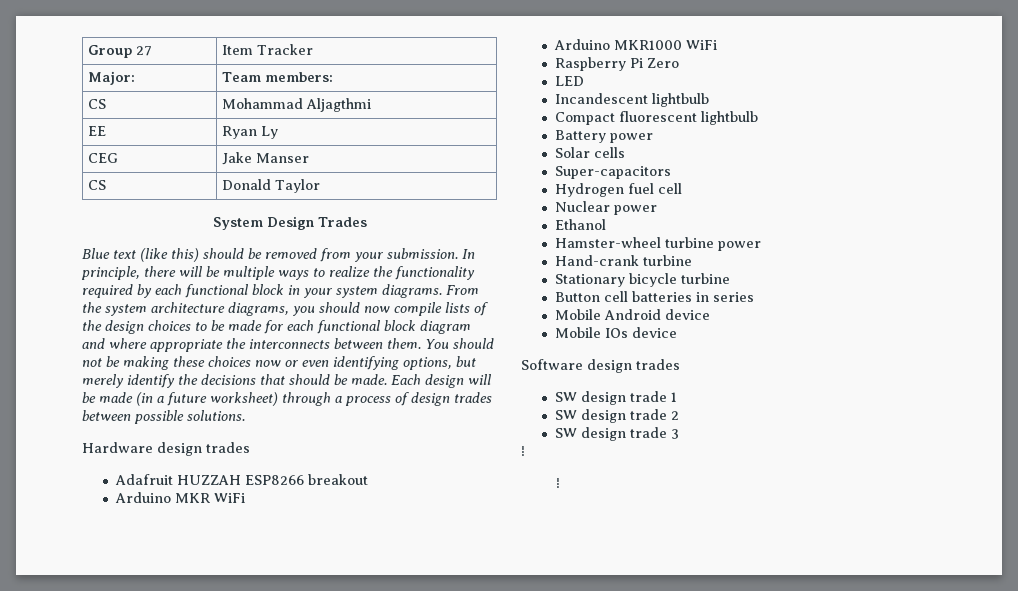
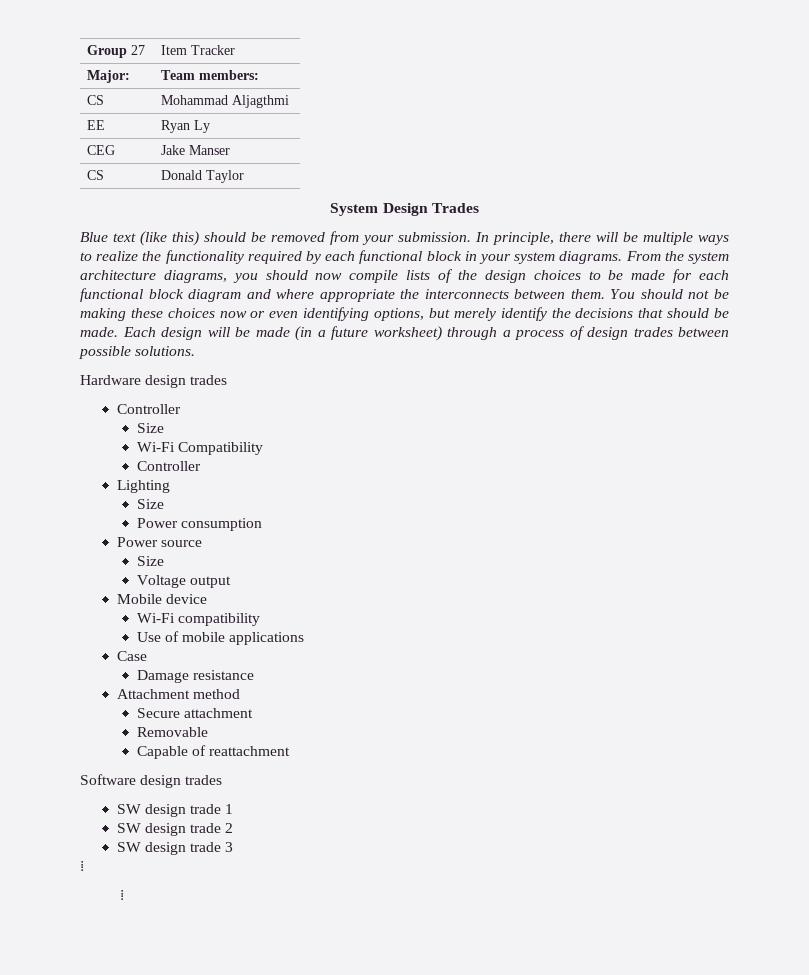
[114,474,368,485] [114,492,245,503] [553,39,717,50] [554,57,679,71] [554,76,584,86] [554,93,709,107] [554,111,758,125] [554,130,653,143] [554,147,625,158] [554,166,671,179] [554,183,682,197] [554,201,657,215] [554,219,606,230] [554,237,761,251] [554,255,692,266] [554,273,730,287] [554,291,754,302] [554,309,710,320] [554,327,677,338] Adafruit HUZZAH ESP8266 breakout // Arduino MKR WiFi // Arduino MKR1000 WiFi // Raspberry Pi Zero // LED // Incandescent lightbulb // Compact fluorescent lightbulb // Battery power // Solar cells // Super-capacitors // Hydrogen fuel cell // Nuclear power // Ethanol // Hamster-wheel turbine power // Hand-crank turbine // Stationary bicycle turbine // Button cell batteries in series // Mobile Android device // Mobile IOs device -> [116,404,181,414] [136,423,164,433] [136,442,263,455] [136,461,201,471] [116,480,170,493] [136,499,164,509] [136,518,262,531] [116,537,203,547] [136,556,164,566] [136,575,231,588] [116,594,208,604] [136,613,260,626] [136,631,305,645] [116,651,147,661] [136,670,254,683] [116,689,241,699] [136,708,253,718] [136,727,208,737] [136,745,291,759] Controller // Size // Wi-Fi Compatibility // Controller // Lighting // Size // Power consumption // Power source // Size // Voltage output // Mobile device // Wi-Fi compatibility // Use of mobile applications // Case // Damage resistance // Attachment method // Secure attachment // Removable // Capable of reattachment

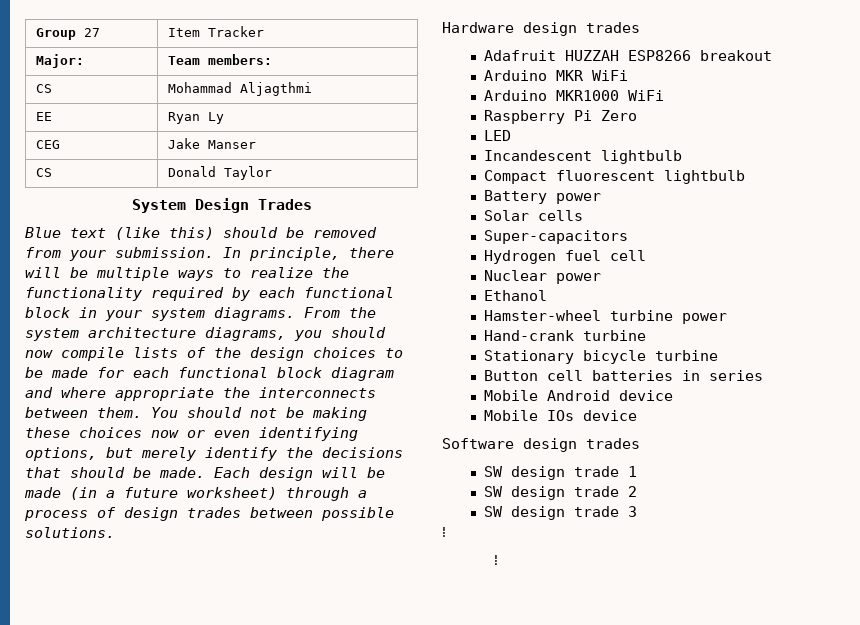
[116,404,181,414] [136,423,164,433] [136,442,263,455] [136,461,201,471] [116,480,170,493] [136,499,164,509] [136,518,262,531] [116,537,203,547] [136,556,164,566] [136,575,231,588] [116,594,208,604] [136,613,260,626] [136,631,305,645] [116,651,147,661] [136,670,254,683] [116,689,241,699] [136,708,253,718] [136,727,208,737] [136,745,291,759] Controller // Size // Wi-Fi Compatibility // Controller // Lighting // Size // Power consumption // Power source // Size // Voltage output // Mobile device // Wi-Fi compatibility // Use of mobile applications // Case // Damage resistance // Attachment method // Secure attachment // Removable // Capable of reattachment -> [483,50,772,61] [483,70,628,81] [483,90,664,101] [483,110,637,124] [483,130,511,141] [483,150,682,164] [483,170,745,184] [483,190,601,204] [483,210,583,221] [483,230,628,244] [483,250,646,264] [483,270,601,284] [483,290,547,301] [483,310,727,324] [483,330,646,341] [483,350,718,364] [483,370,763,381] [483,390,673,401] [483,410,637,421] Adafruit HUZZAH ESP8266 breakout // Arduino MKR WiFi // Arduino MKR1000 WiFi // Raspberry Pi Zero // LED // Incandescent lightbulb // Compact fluorescent lightbulb // Battery power // Solar cells // Super-capacitors // Hydrogen fuel cell // Nuclear power // Ethanol // Hamster-wheel turbine power // Hand-crank turbine // Stationary bicycle turbine // Button cell batteries in series // Mobile Android device // Mobile IOs device

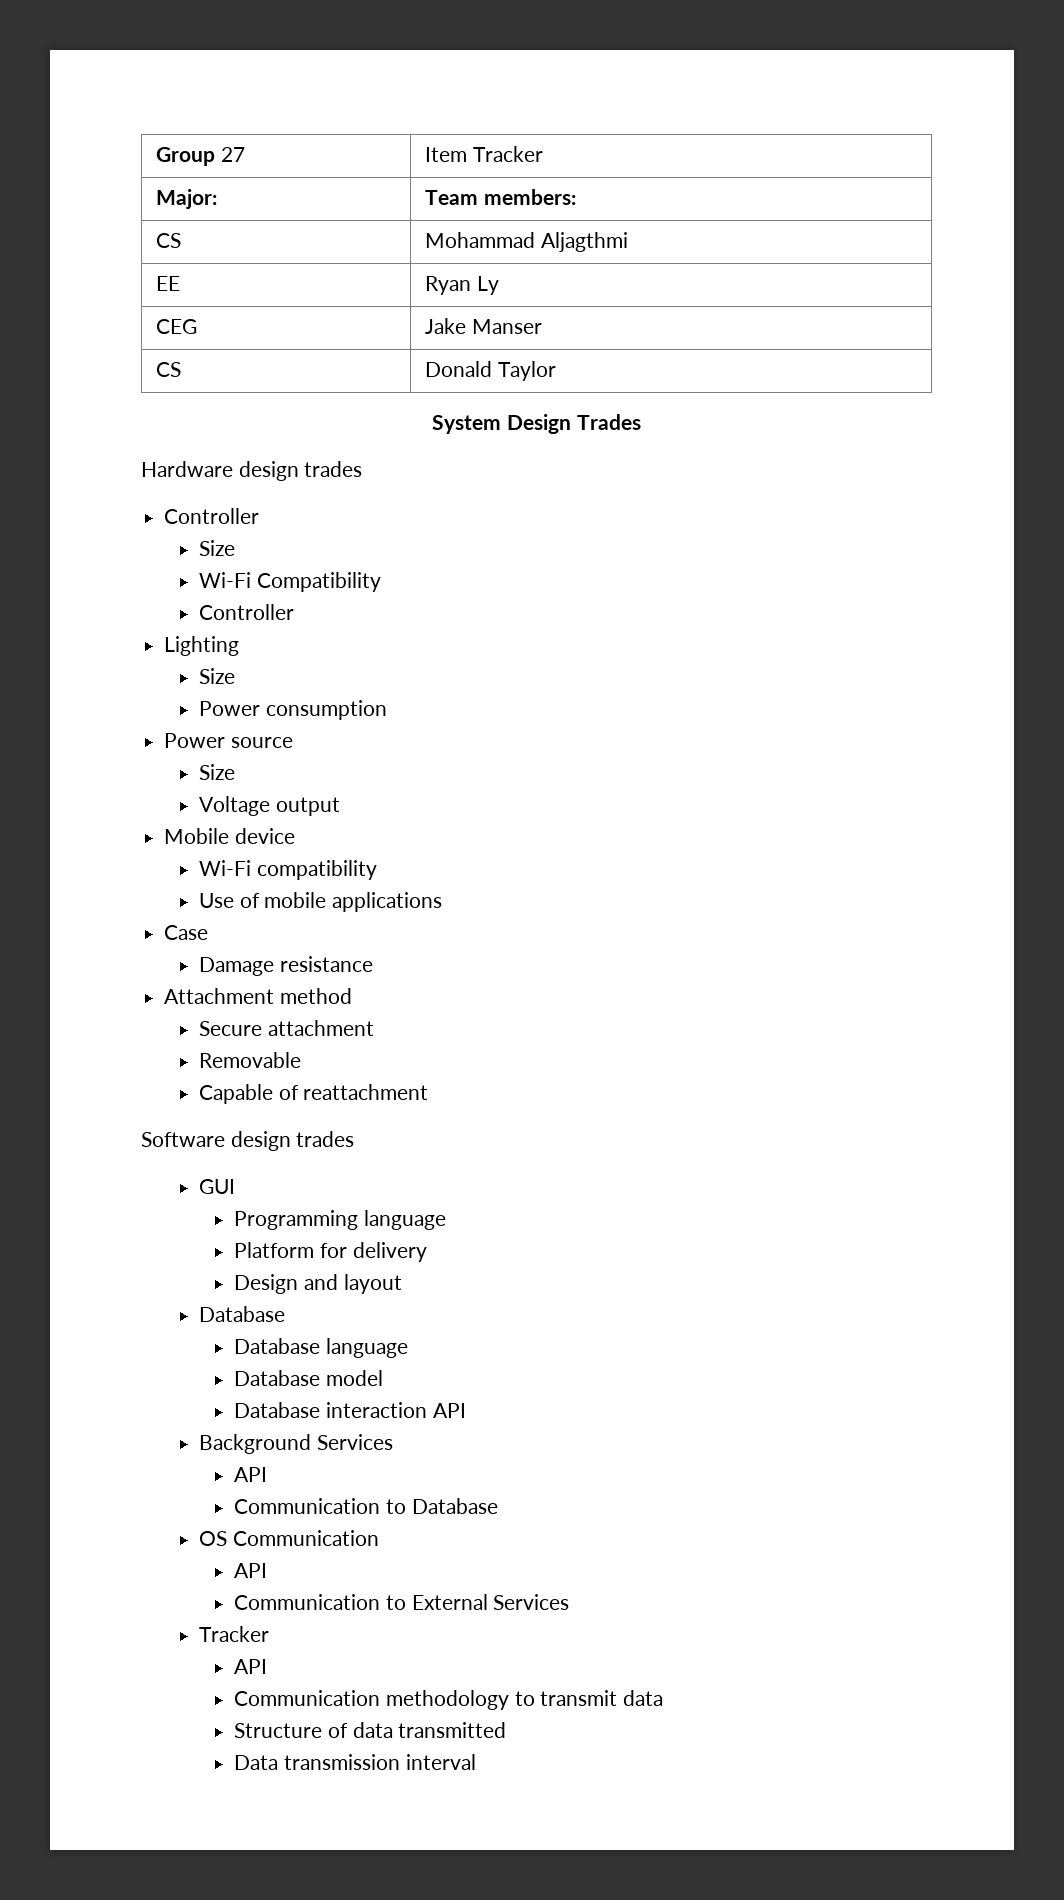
[25,227,377,240] [25,247,394,261] [25,267,349,281] [25,287,394,301] [25,307,376,321] [25,327,386,341] [25,347,403,361] [25,367,394,381] [25,387,376,401] [25,407,367,421] [25,427,358,441] [25,447,403,461] [25,467,385,481] [24,487,367,501] [24,507,394,521] [25,527,115,538] [442,22,640,36] [483,50,772,61] [483,70,628,81] [483,90,664,101] [483,110,637,124] [483,130,511,141] [483,150,682,164] [483,170,745,184] [483,190,601,204] [483,210,583,221] [483,230,628,244] [483,250,646,264] [483,270,601,284] [483,290,547,301] [483,310,727,324] [483,330,646,341] [483,350,718,364] [483,370,763,381] [483,390,673,401] [483,410,637,421] [442,438,640,452] [483,466,637,480] [483,486,637,500] [483,506,637,520] [442,527,446,537] [493,555,498,565] Blue text (like this) should be removed from your submission. In principle, there will be multiple ways to realize the functionality required by each functional block in your system diagrams. From the system architecture diagrams, you should now compile lists of the design choices to be made for each functional block diagram and where appropriate the interconnects between them. You should not be making these choices now or even identifying options, but merely identify the decisions that should be made. Each design will be made (in a future worksheet) through a process of design trades between possible solutions. // Hardware design trades // Adafruit HUZZAH ESP8266 breakout // Arduino MKR WiFi // Arduino MKR1000 WiFi // Raspberry Pi Zero // LED // Incandescent lightbulb // Compact fluorescent lightbulb // Battery power // Solar cells // Super-capacitors // Hydrogen fuel cell // Nuclear power // Ethanol // Hamster-wheel turbine power // Hand-crank turbine // Stationary bicycle turbine // Button cell batteries in series // Mobile Android device // Mobile IOs device // Software design trades // SW design trade 1 // SW design trade 2 // SW design trade 3 // ⁞ // ⁞ -> [141,461,363,481] [164,508,260,524] [199,540,236,556] [199,572,381,592] [199,604,295,620] [164,636,240,656] [199,668,236,684] [199,700,387,720] [164,733,293,748] [199,764,236,780] [199,796,340,816] [164,828,295,844] [199,860,377,880] [199,892,443,912] [164,925,209,940] [199,956,373,976] [164,988,352,1004] [199,1020,374,1036] [199,1052,302,1068] [199,1084,429,1104] [141,1131,355,1151] [199,1179,236,1194] [234,1210,446,1230] [234,1242,427,1262] [234,1274,402,1294] [199,1306,286,1322] [234,1338,408,1358] [234,1370,383,1386] [234,1402,466,1418] [199,1434,393,1454] [234,1467,268,1482] [234,1498,498,1514] [199,1530,379,1546] [234,1563,268,1578] [234,1594,570,1610] [199,1626,270,1642] [234,1659,268,1674] [234,1690,663,1710] [234,1722,507,1738] [234,1754,476,1770] Hardware design trades // Controller // Size // Wi-Fi Compatibility // Controller // Lighting // Size // Power consumption // Power source // Size // Voltage output // Mobile device // Wi-Fi compatibility // Use of mobile applications // Case // Damage resistance // Attachment method // Secure attachment // Removable // Capable of reattachment // Software design trades // GUI // Programming language // Platform for delivery // Design and layout // Database // Database language // Database model // Database interaction API // Background Services // API // Communication to Database // OS Communication // API // Communication to External Services // Tracker // API // Communication methodology to transmit data // Structure of data transmitted // Data transmission interval

